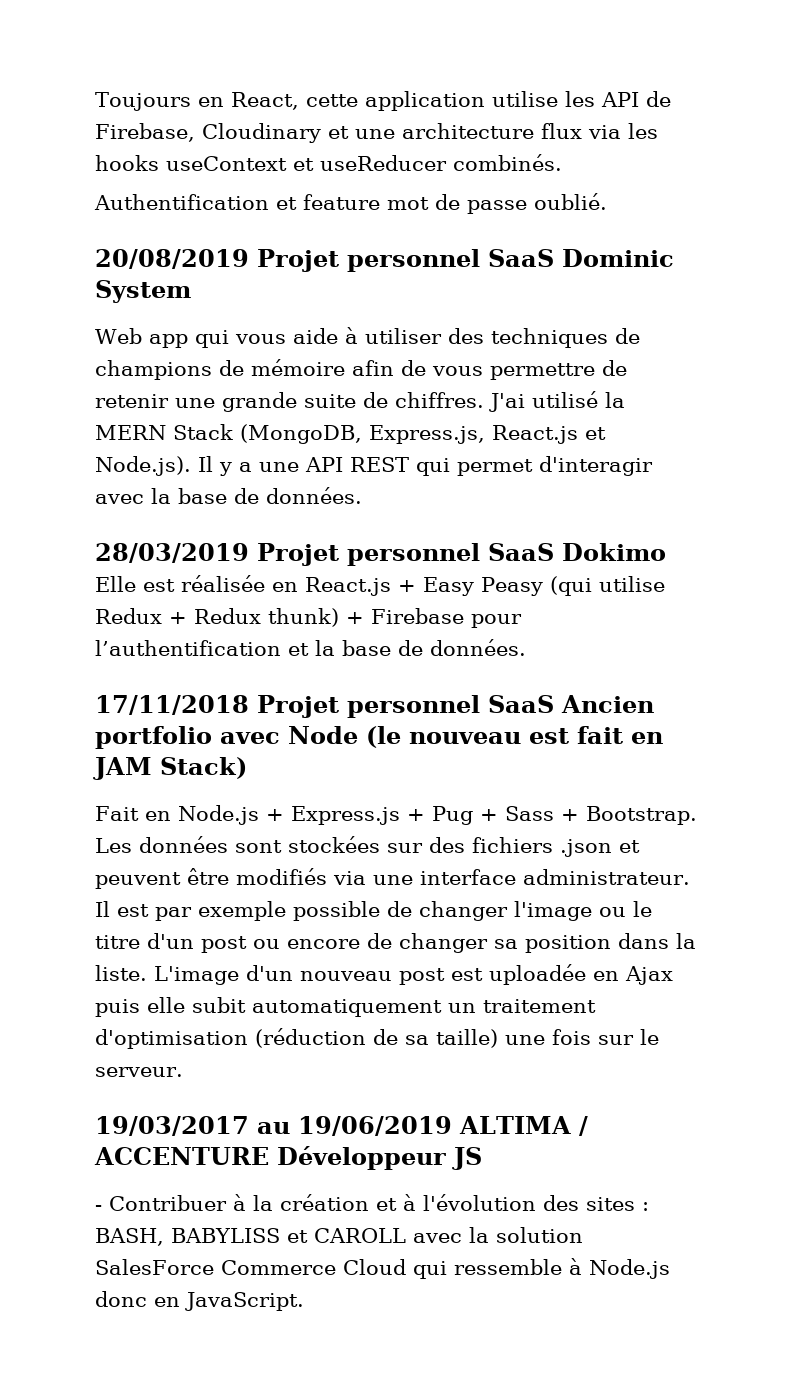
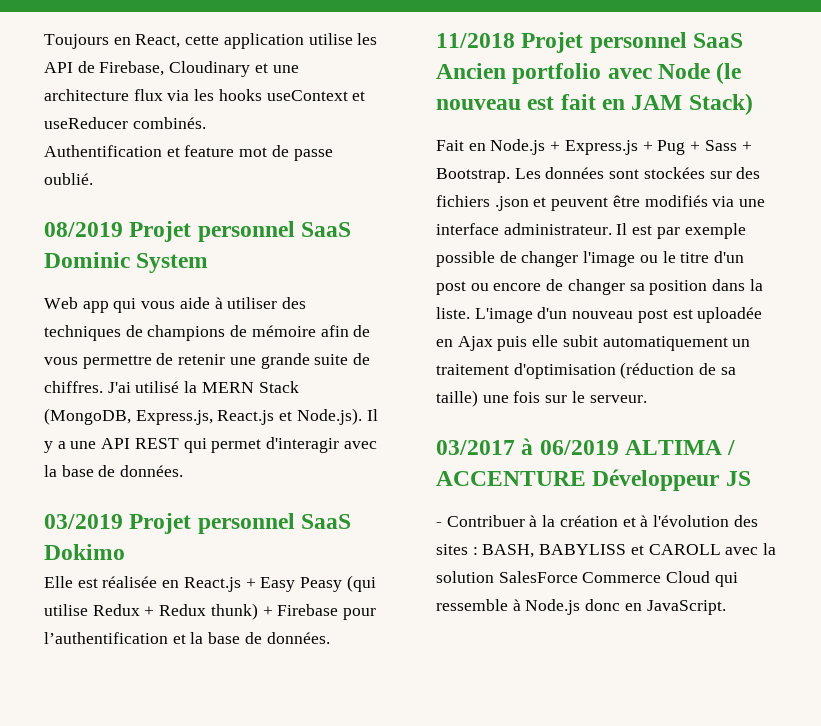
[95,249,249,269] 20/08/2019 -> [44,222,123,237] 08/2019
[95,543,249,563] 28/03/2019 -> [44,514,123,529] 03/2019
[95,695,249,715] 17/11/2018 -> [436,33,515,48] 11/2018
[95,1116,452,1136] 19/03/2017 au 19/06/2019 -> [436,438,619,455] 03/2017 à 06/2019

